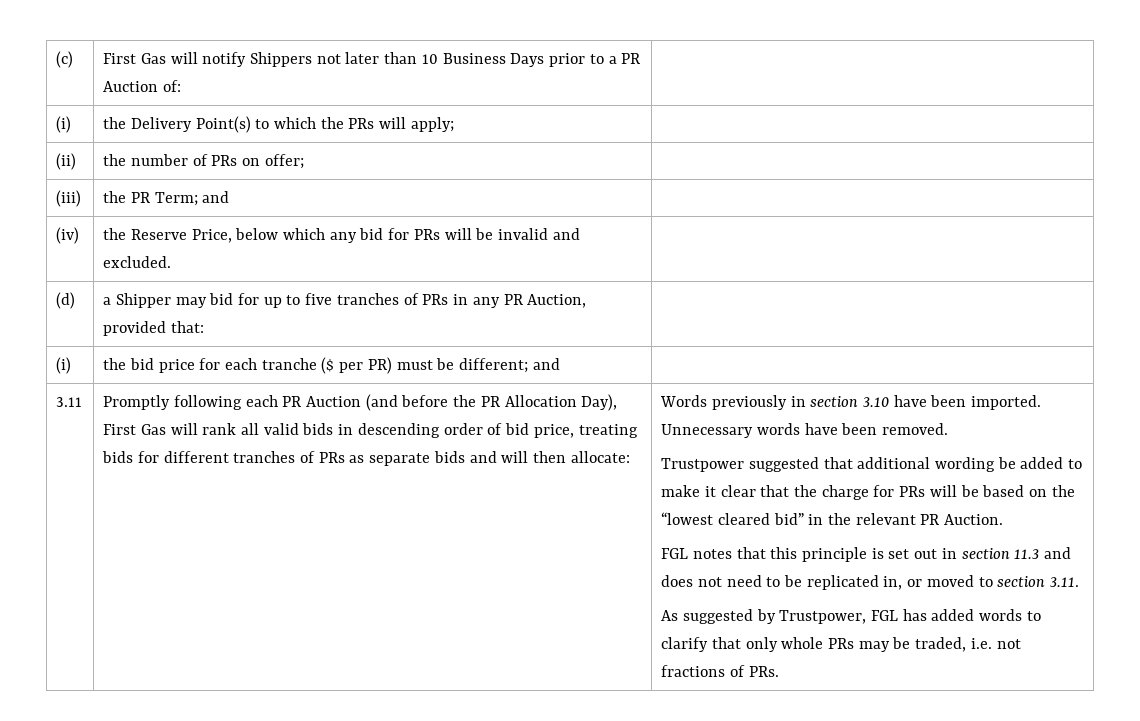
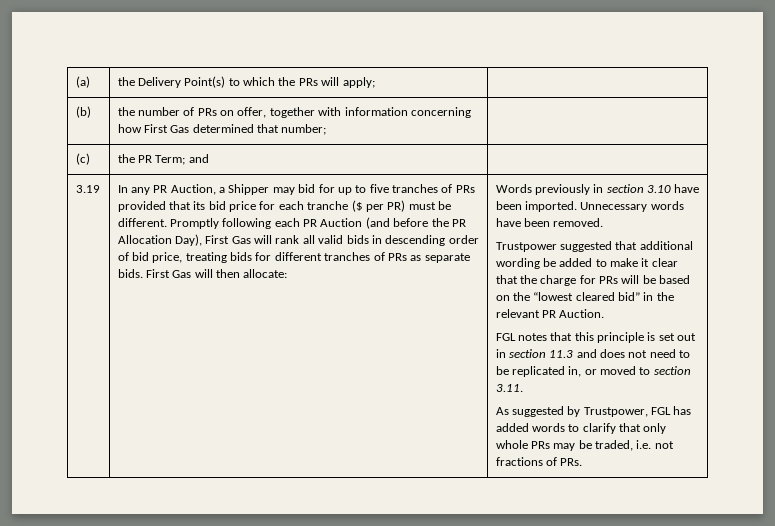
[56,51,74,68] [103,52,641,67] [103,80,181,92] [56,116,72,133] (c) | First Gas will notify Shippers not later than 10 Business Days prior to a PR Auction of: | // (i) -> [75,76,90,88] (a)
[56,153,77,170] (ii) -> [75,106,91,118] (b)
[264,154,304,169] [56,190,82,207] [103,191,230,206] [56,227,80,244] [103,228,580,243] [103,256,172,268] [56,292,76,309] offer; | // (iii) | the PR Term; and | // (iv) | the Reserve Price, below which any bid for PRs will be invalid and excluded. | // (d) | -> [237,107,471,118] [117,124,327,135] [75,153,90,165] [117,154,209,165] [75,185,100,193] [117,184,216,195] offer, together with information concerning how First Gas determined that number; | // (c) | the PR Term; and | // 3.19 | In any PR Auction,
[453,294,587,308] [103,321,204,336] [56,357,72,374] [103,358,127,370] in any PR Auction, provided that: | // (i) | the -> [117,201,206,212] provided that its
[459,358,560,373] [56,397,83,407] different; and | // 3.11 | -> [117,218,167,227] different.
[433,451,497,463] bids and -> [117,269,192,278] bids. First Gas

